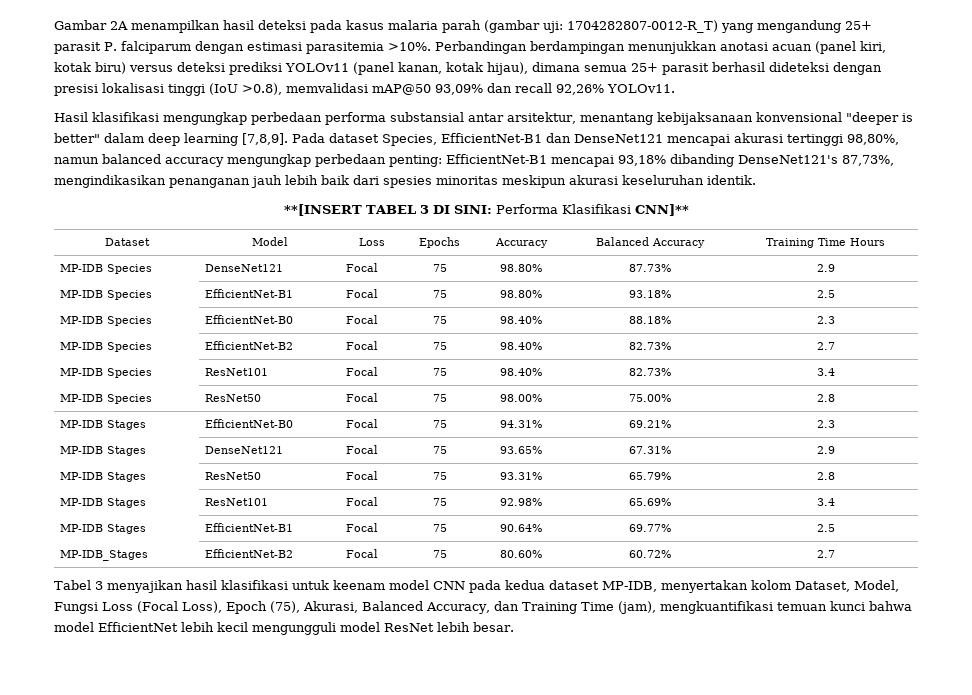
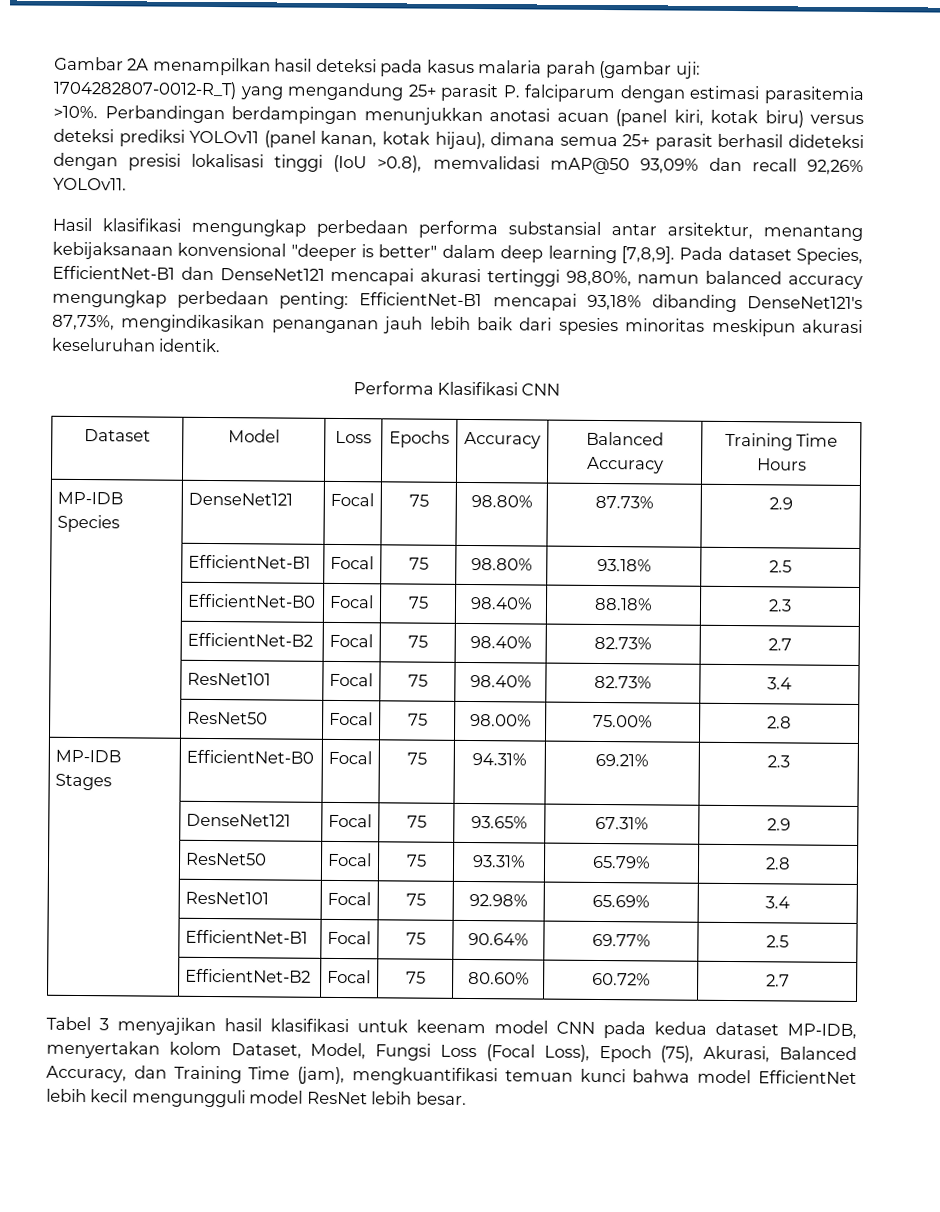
[283,204,492,216] **[INSERT TABEL 3 DI SINI: -> (222, 345) none
[634,204,689,216] CNN]** -> [521,383,561,396] CNN
[59,290,152,300] MP-IDB Species -> (793, 503) none
[59,316,152,326] MP-IDB Species -> (792, 566) none
[59,342,152,352] MP-IDB Species -> (792, 605) none
[59,368,152,378] MP-IDB Species -> (792, 644) none
[59,394,152,404] MP-IDB Species -> (792, 683) none
[59,446,146,456] MP-IDB Stages -> (790, 761) none
[59,472,146,482] MP-IDB Stages -> (791, 824) none
[59,498,146,508] MP-IDB Stages -> (791, 863) none
[59,524,146,534] MP-IDB Stages -> (790, 902) none
[59,550,148,561] MP-IDB_Stages -> (789, 941) none

